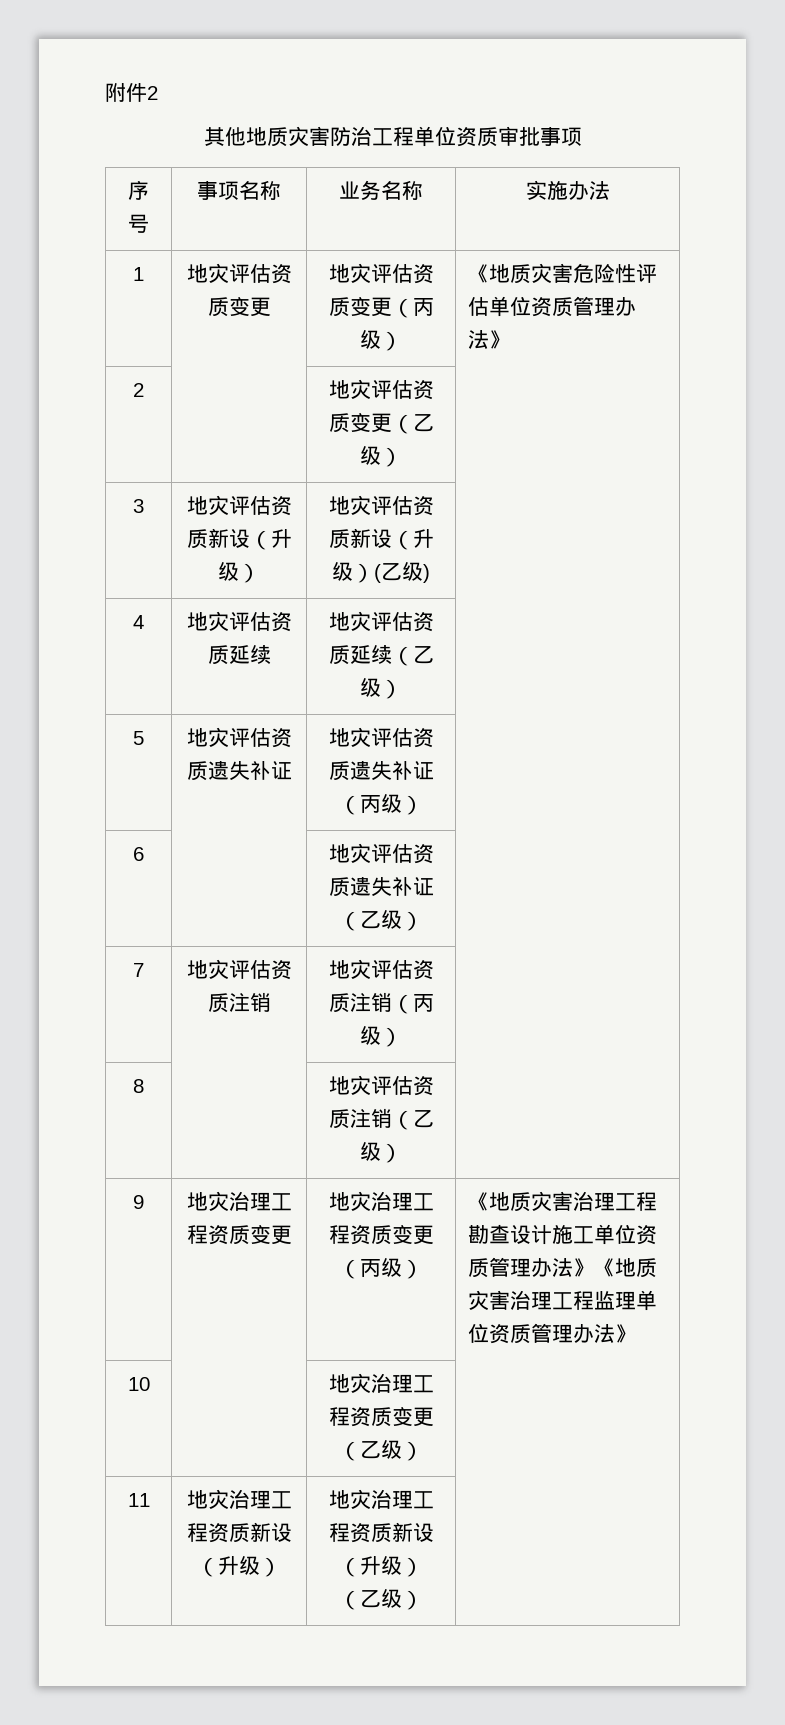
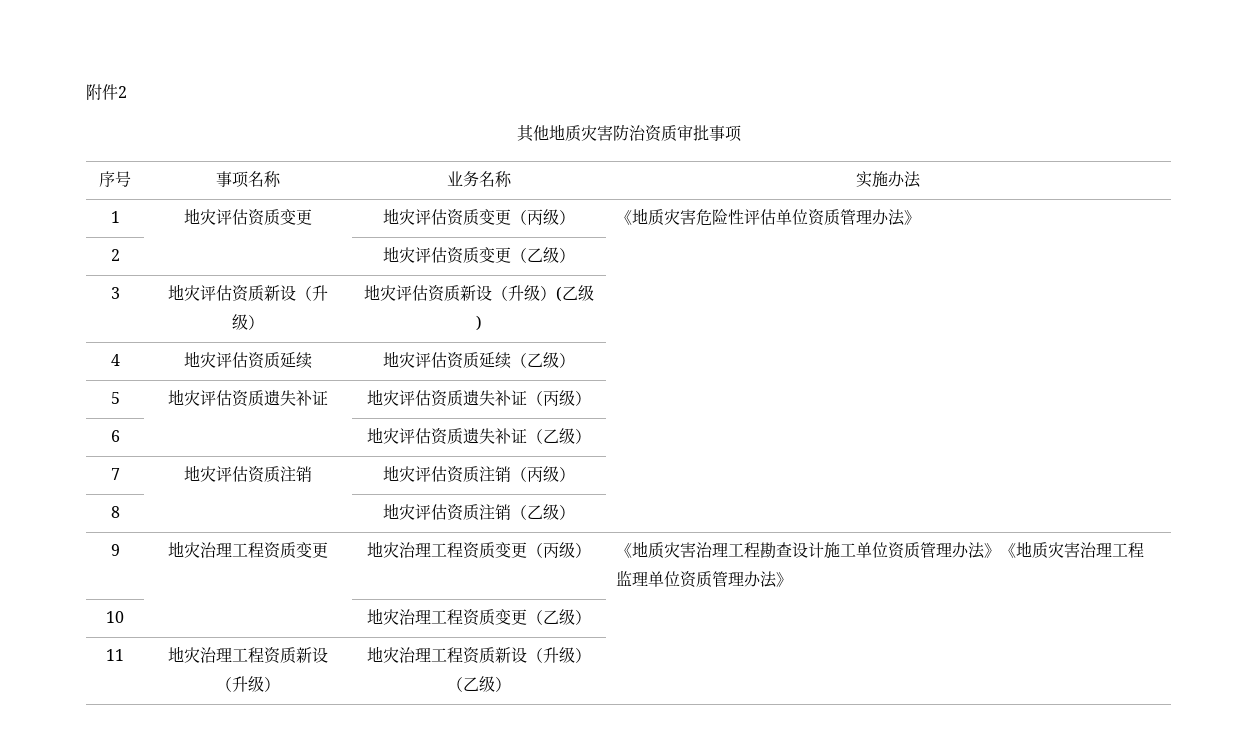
[371,126,456,147] 工程单位 -> (646, 133) none

